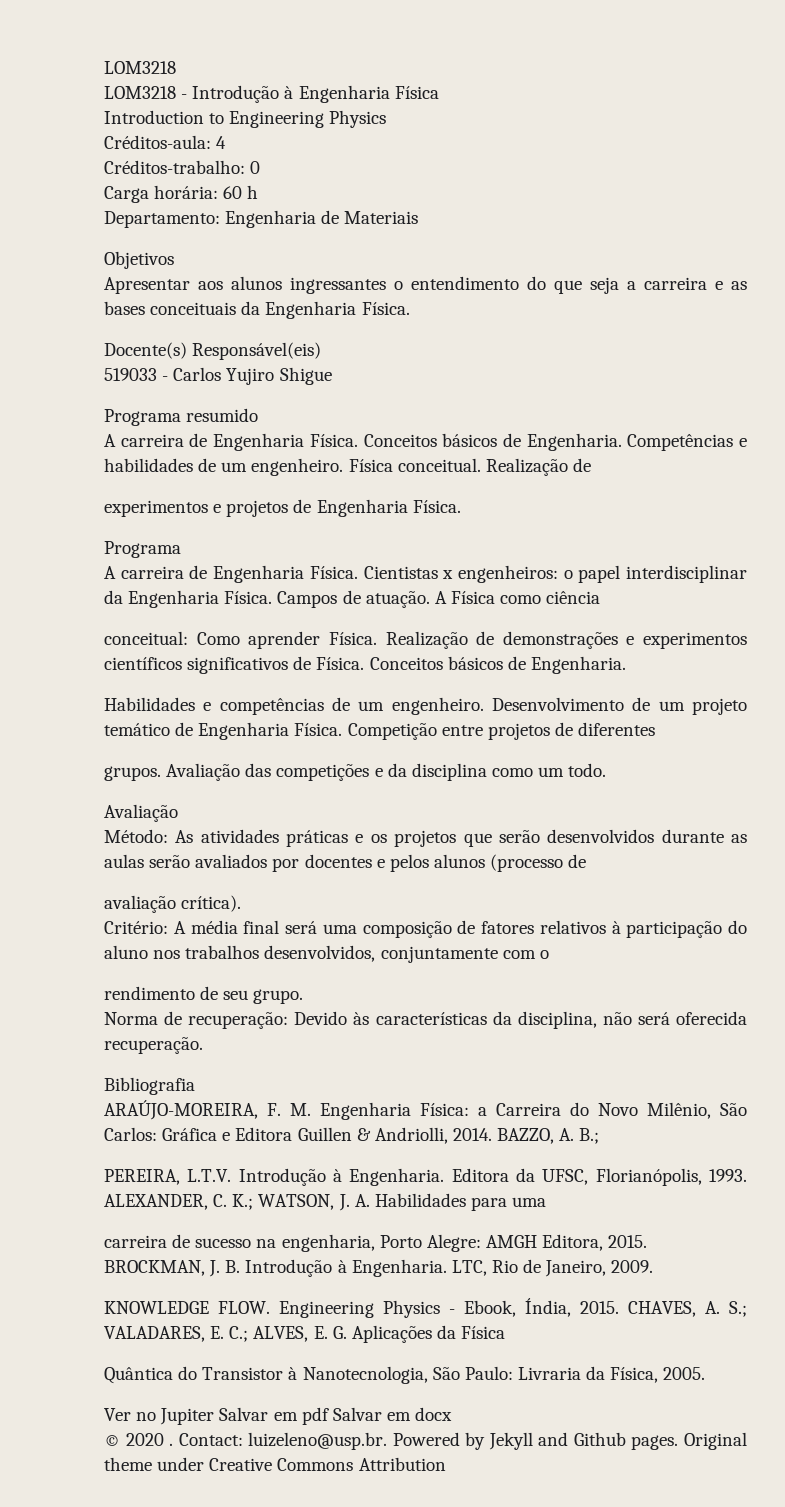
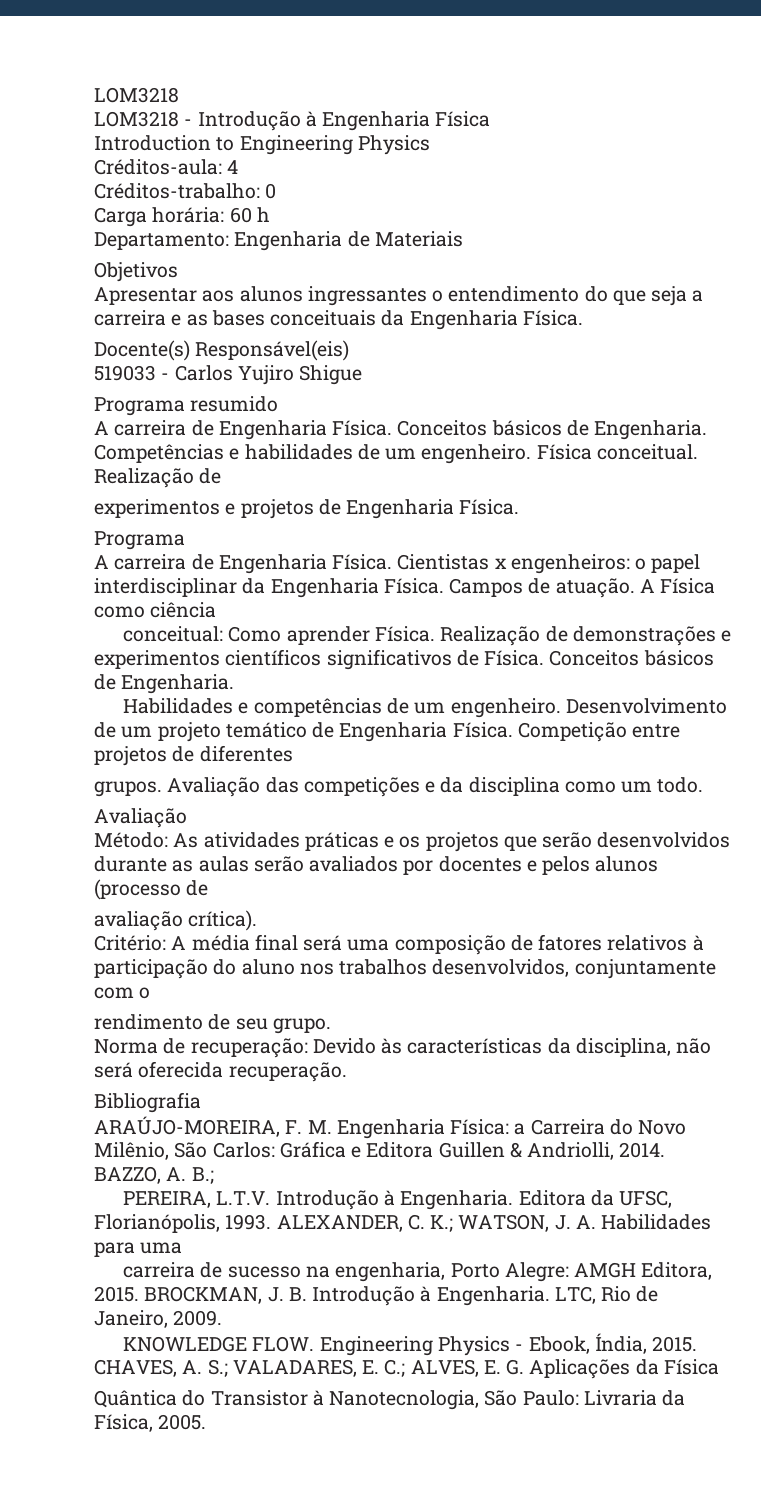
[104,1407,453,1425] [104,1432,747,1450] [104,1457,446,1471] // Ver no Jupiter Salvar em pdf Salvar em docx // © 2020 . Contact: luizeleno@usp.br. Powered by Jekyll and Github pages. Original theme under Creative Commons Attribution -> (207, 1422) none

